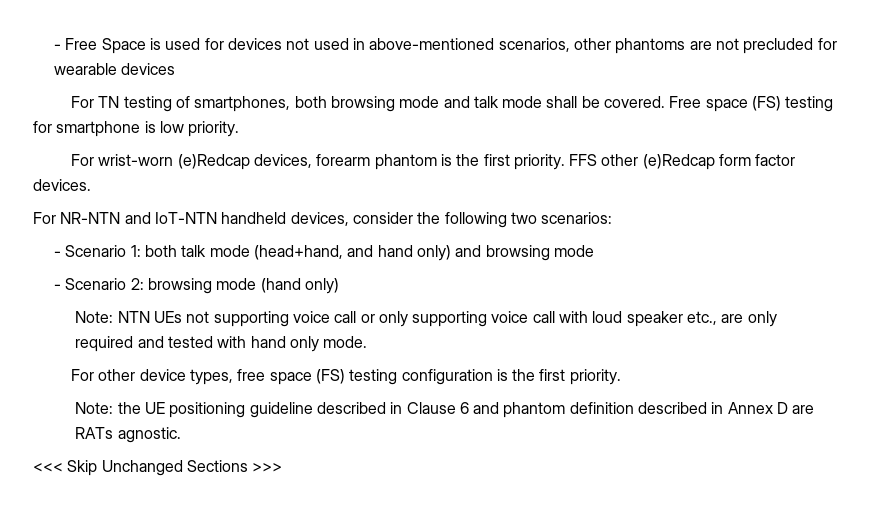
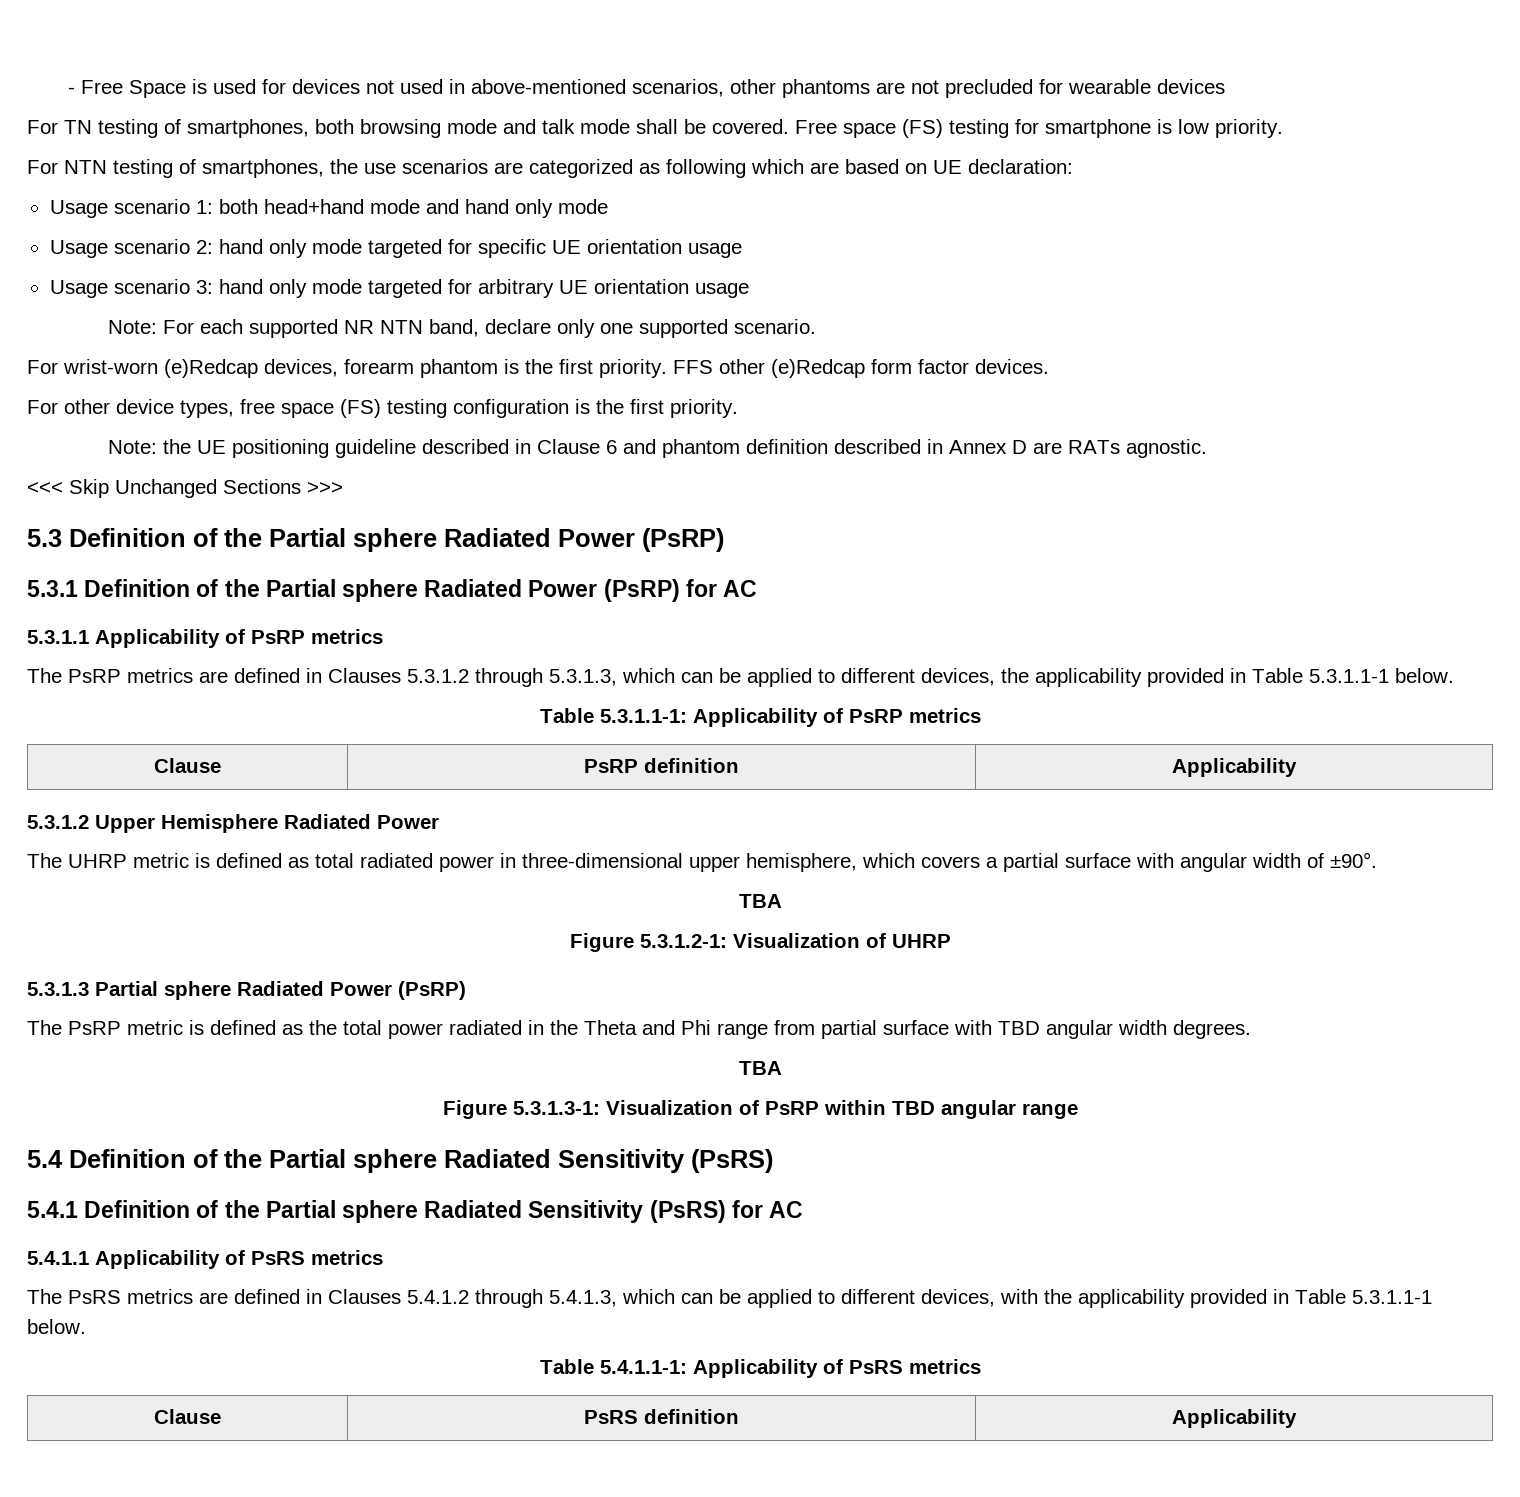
(240, 129) none -> [27,159,1073,178] [49,199,608,218] [49,239,742,258] [49,279,749,298] [107,319,816,338] // For NTN testing of smartphones, the use scenarios are categorized as following which are based on UE declaration: // Usage scenario 1: both head+hand mode and hand only mode // Usage scenario 2: hand only mode targeted for specific UE orientation usage // Usage scenario 3: hand only mode targeted for arbitrary UE orientation usage // Note: For each supported NR NTN band, declare only one supported scenario.
[33,212,613,228] [54,245,594,261] [54,278,340,294] [75,311,777,327] [75,336,368,352] // For NR-NTN and IoT-NTN handheld devices, consider the following two scenarios: // - Scenario 1: both talk mode (head+hand, and hand only) and browsing mode // - Scenario 2: browsing mode (hand only) // Note: NTN UEs not supporting voice call or only supporting voice call with loud speaker etc., are only required and tested with hand only mode. -> (1049, 366) none
(283, 467) none -> [27,528,724,552] [27,579,758,602] [27,629,383,648] [27,668,1454,687] [539,708,981,727] [154,758,221,773] [584,758,739,773] [1172,758,1297,777] [27,814,439,833] [27,852,1377,872] [738,894,782,908] [569,933,951,952] [27,981,466,1000] [27,1020,1251,1039] [738,1061,782,1075] [442,1100,1078,1119] [27,1149,773,1173] [27,1200,804,1223] [27,1250,383,1269] [27,1289,1432,1308] [27,1319,86,1334] [539,1359,981,1378] [154,1409,221,1424] [584,1409,739,1424] [1172,1409,1297,1428] // 5.3 Definition of the Partial sphere Radiated Power (PsRP) // 5.3.1 Definition of the Partial sphere Radiated Power (PsRP) for AC // 5.3.1.1 Applicability of PsRP metrics // The PsRP metrics are defined in Clauses 5.3.1.2 through 5.3.1.3, which can be applied to different devices, the applicability provided in Table 5.3.1.1-1 below. // Table 5.3.1.1-1: Applicability of PsRP metrics // Clause | PsRP definition | Applicability // 5.3.1.2 Upper Hemisphere Radiated Power // The UHRP metric is defined as total radiated power in three-dimensional upper hemisphere, which covers a partial surface with angular width of ±90°. // TBA // Figure 5.3.1.2-1: Visualization of UHRP // 5.3.1.3 Partial sphere Radiated Power (PsRP) // The PsRP metric is defined as the total power radiated in the Theta and Phi range from partial surface with TBD angular width degrees. // TBA // Figure 5.3.1.3-1: Visualization of PsRP within TBD angular range // 5.4 Definition of the Partial sphere Radiated Sensitivity (PsRS) // 5.4.1 Definition of the Partial sphere Radiated Sensitivity (PsRS) for AC // 5.4.1.1 Applicability of PsRS metrics // The PsRS metrics are defined in Clauses 5.4.1.2 through 5.4.1.3, which can be applied to different devices, with the applicability provided in Table 5.3.1.1-1 below. // Table 5.4.1.1-1: Applicability of PsRS metrics // Clause | PsRS definition | Applicability

